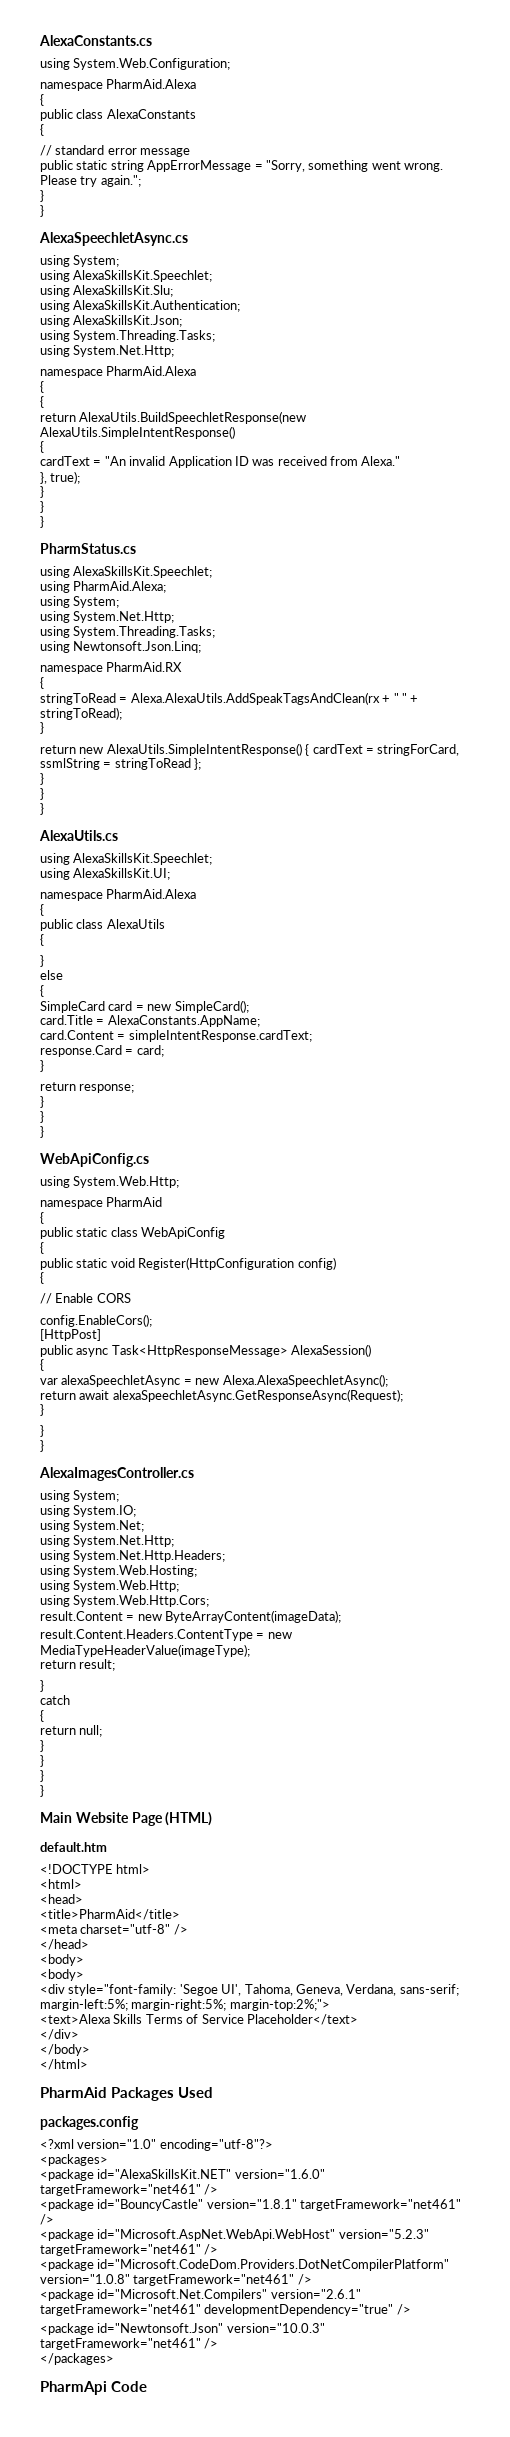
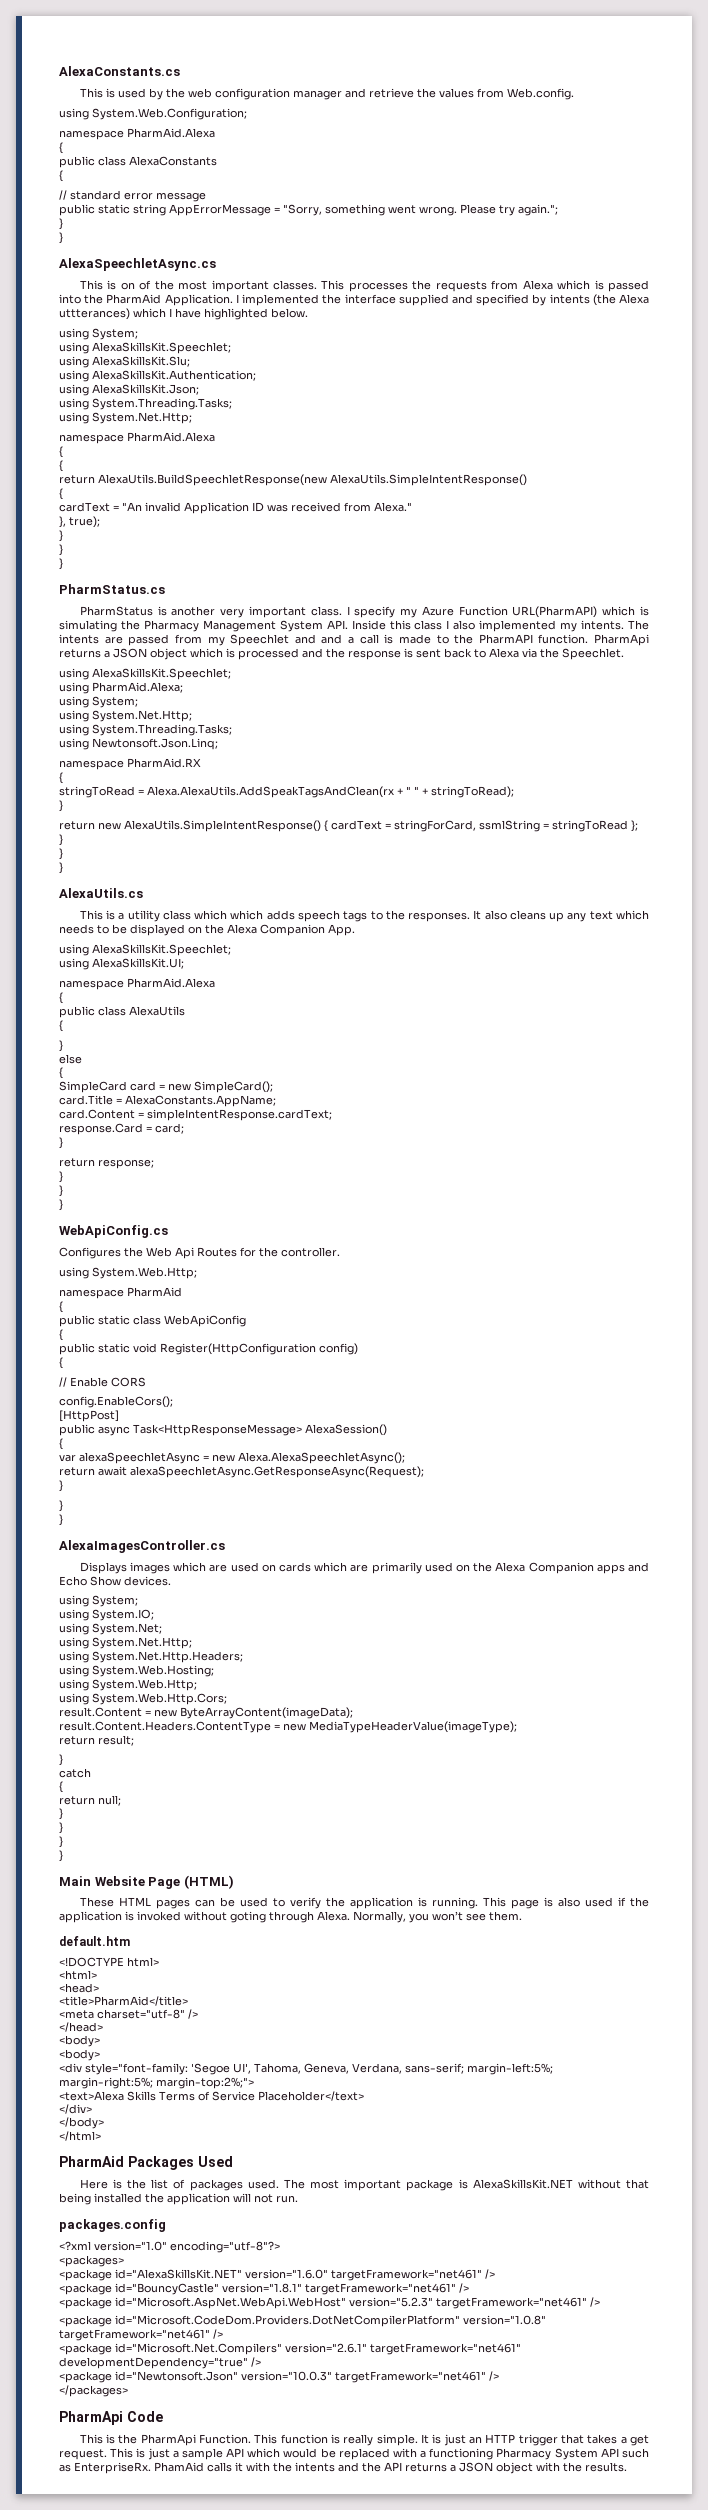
(152, 40) none -> [79,88,574,100] // This is used by the web configuration manager and retrieve the values from Web.config.
(188, 239) none -> [79,280,649,292] [59,294,649,306] [59,308,308,320] // This is on of the most important classes. This processes the requests from Alexa which is passed into the PharmAid Application. I implemented the interface supplied and specified by intents (the Alexa uttterances) which I have highlighted below.
(136, 548) none -> [79,606,649,618] [59,620,650,632] [59,634,649,646] [59,648,624,660] // PharmStatus is another very important class. I specify my Azure Function URL(PharmAPI) which is simulating the Pharmacy Management System API. Inside this class I also implemented my intents. The intents are passed from my Speechlet and and a call is made to the PharmAPI function. PharmApi returns a JSON object which is processed and the response is sent back to Alexa via the Speechlet.
(118, 835) none -> [79,910,649,922] [59,924,355,936] // This is a utility class which which adds speech tags to the responses. It also cleans up any text which needs to be displayed on the Alexa Companion App.
(149, 1160) none -> [59,1247,340,1259] // Configures the Web Api Routes for the controller.
(194, 1474) none -> [79,1562,649,1574] [59,1576,171,1586] // Displays images which are used on cards which are primarily used on the Alexa Companion apps and Echo Show devices.
(213, 1819) none -> [79,1897,649,1909] [59,1911,522,1923] // These HTML pages can be used to verify the application is running. This page is also used if the application is invoked without goting through Alexa. Normally, you won’t see them.
(213, 2092) none -> [79,2179,650,2191] [59,2193,298,2205] // Here is the list of packages used. The most important package is AlexaSkillsKit.NET without that being installed the application will not run.
(147, 2386) none -> [79,2434,649,2446] [59,2448,649,2460] [59,2462,627,2474] // This is the PharmApi Function. This function is really simple. It is just an HTTP trigger that takes a get request. This is just a sample API which would be replaced with a functioning Pharmacy System API such as EnterpriseRx. PhamAid calls it with the intents and the API returns a JSON object with the results.

